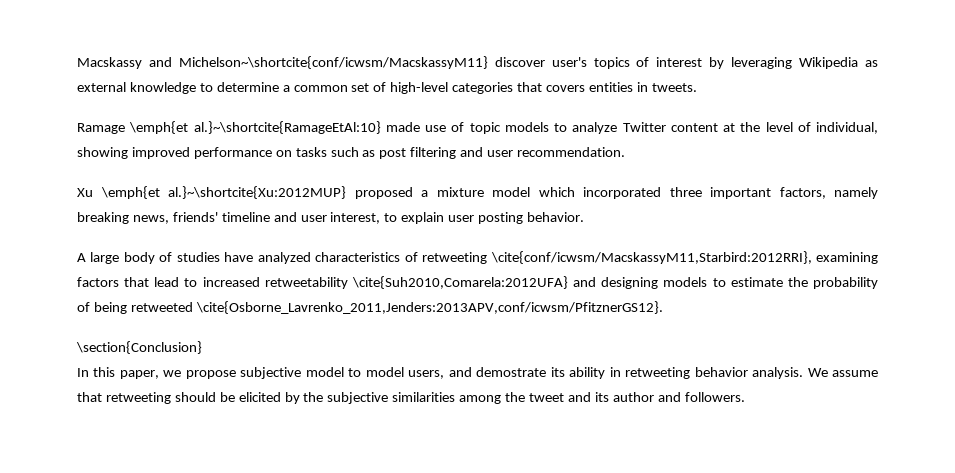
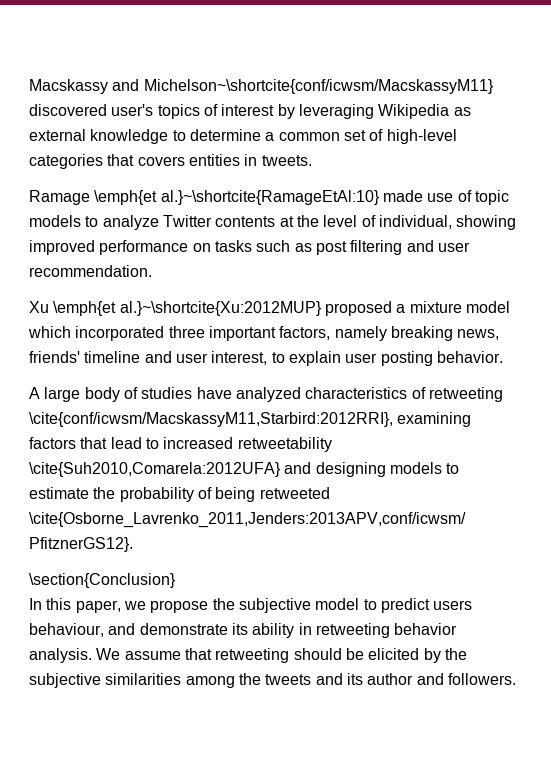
[494,57,545,67] discover -> [29,104,107,116] discovered
[670,123,718,132] content -> [215,216,276,227] contents
(236, 374) none -> [212,598,235,610] the
[365,367,547,379] model users, and demostrate -> [380,598,473,613] [29,623,228,637] predict users behaviour, and demonstrate
[529,393,565,402] tweet -> [265,674,312,685] tweets

